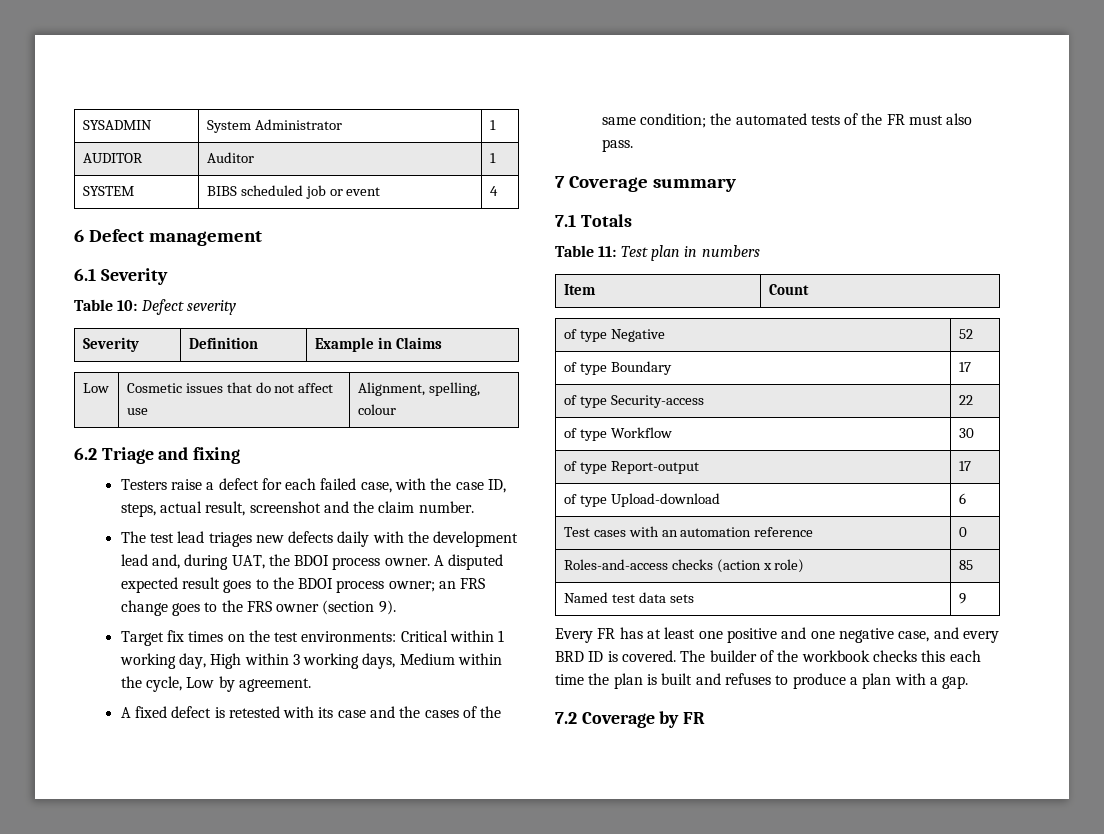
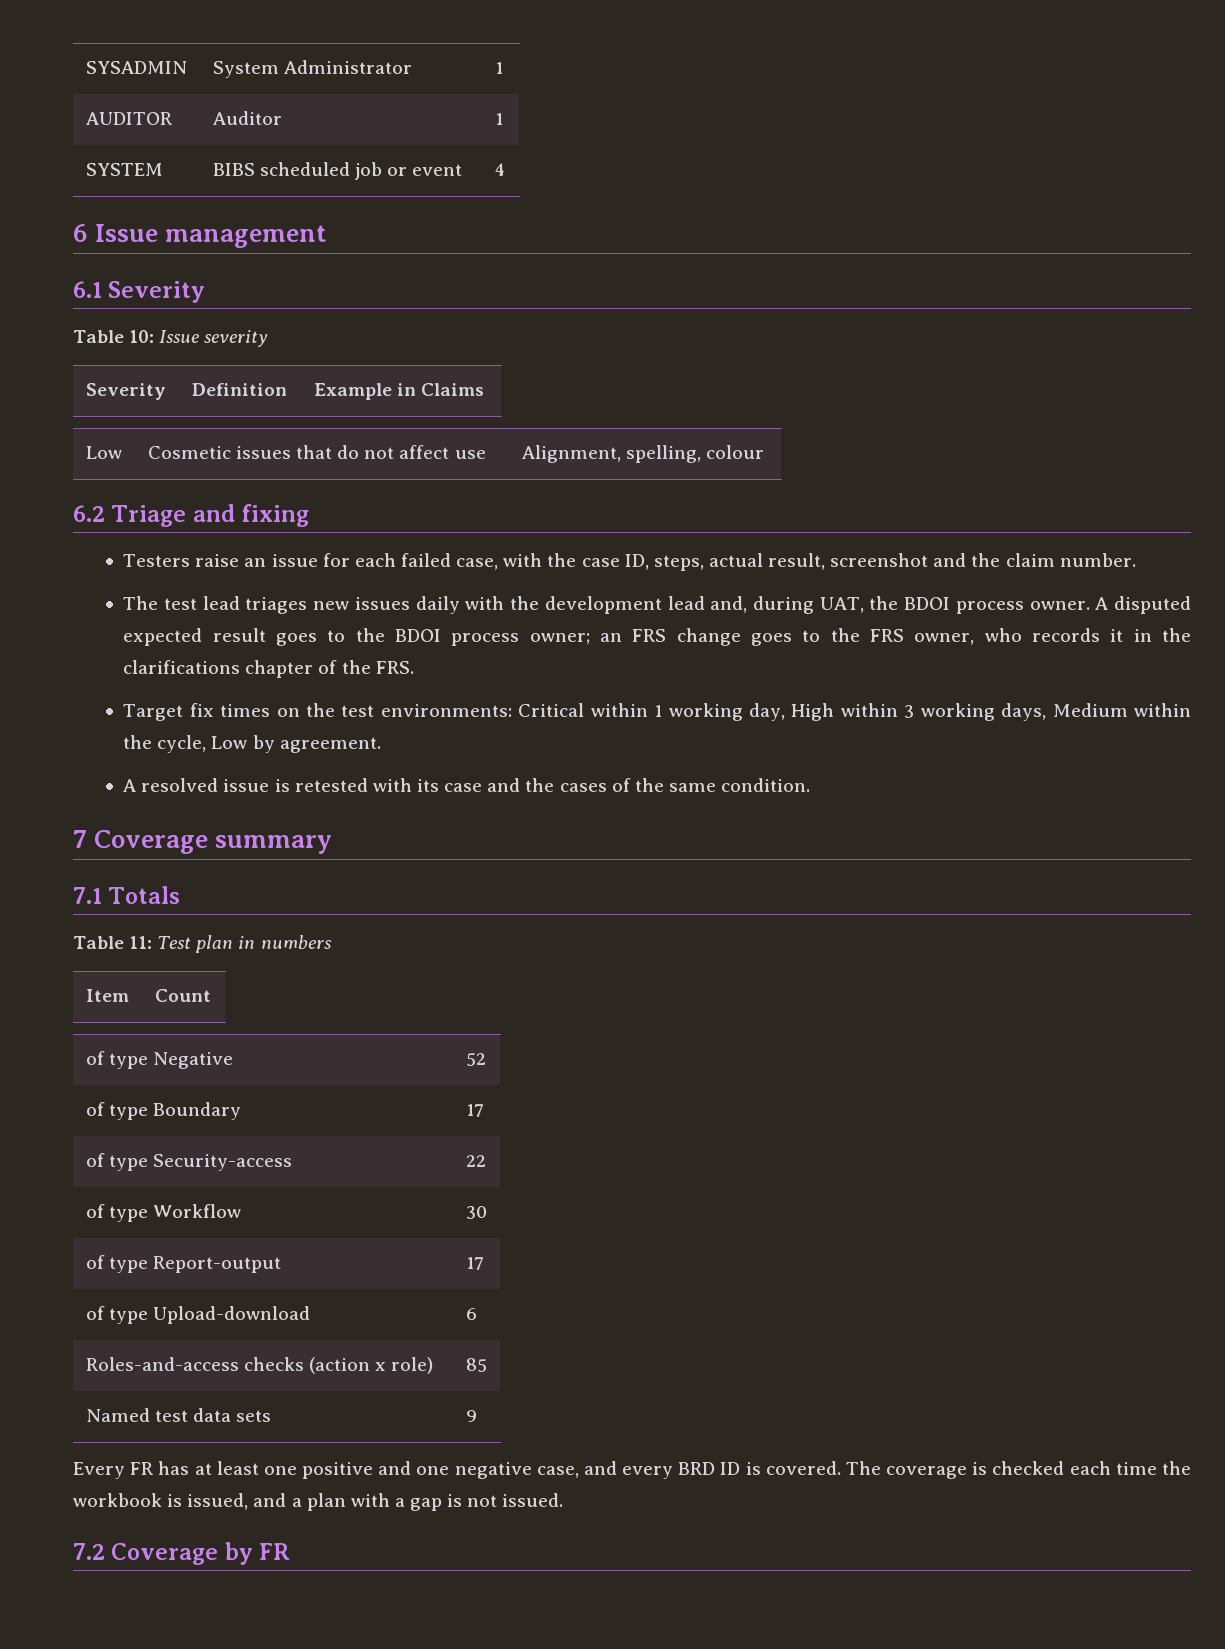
[88,229,144,242] Defect -> [95,224,159,242] Issue
[140,299,184,315] Defect -> [159,330,201,343] Issue
[206,478,259,490] a defect -> [244,554,318,567] an issue
[288,531,334,543] defects -> [354,597,410,610] issues
[276,600,396,615] owner (section 9). -> [914,628,1192,645] [123,660,414,678] owner, who records it in the clarifications chapter of the FRS.
[134,706,212,718] fixed defect -> [141,778,270,792] resolved issue
[639,113,973,128] [601,139,633,152] condition; the automated tests of the FR must also pass. -> [721,778,811,792] condition.
[563,526,814,537] [958,527,967,537] // Test cases with an automation reference | 0 -> (477, 1314) none
[709,650,981,662] [555,673,969,689] builder of the workbook checks this each time the plan is built and refuses to produce a plan with a gap. -> [886,1461,1191,1479] [73,1493,564,1511] coverage is checked each time the workbook is issued, and a plan with a gap is not issued.

